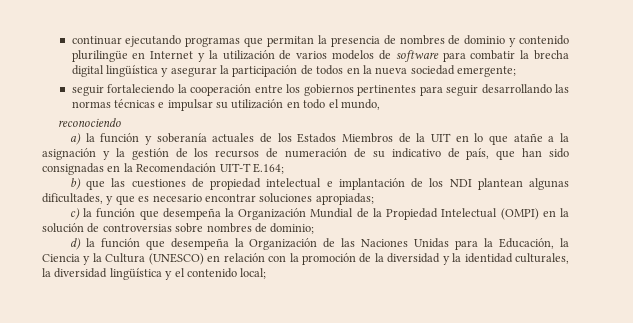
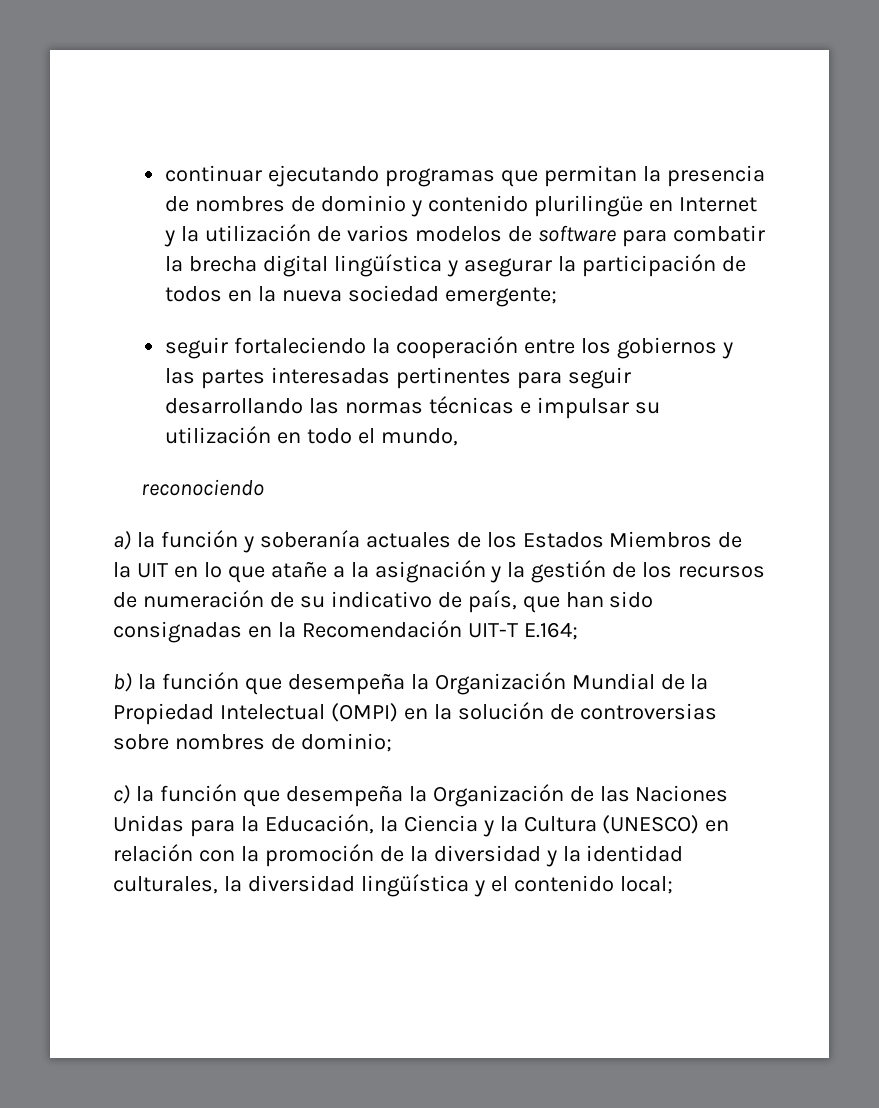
(354, 90) none -> [721,342,733,359] [165,367,391,389] y las partes interesadas
[86,178,569,190] [42,193,374,205] [69,208,80,220] que las cuestiones de propiedad intelectual e implantación de los NDI plantean algunas dificultades, y que es necesario encontrar soluciones apropiadas; // c) -> (132, 682) none
[69,238,81,250] d) -> [113,784,130,804] c)

